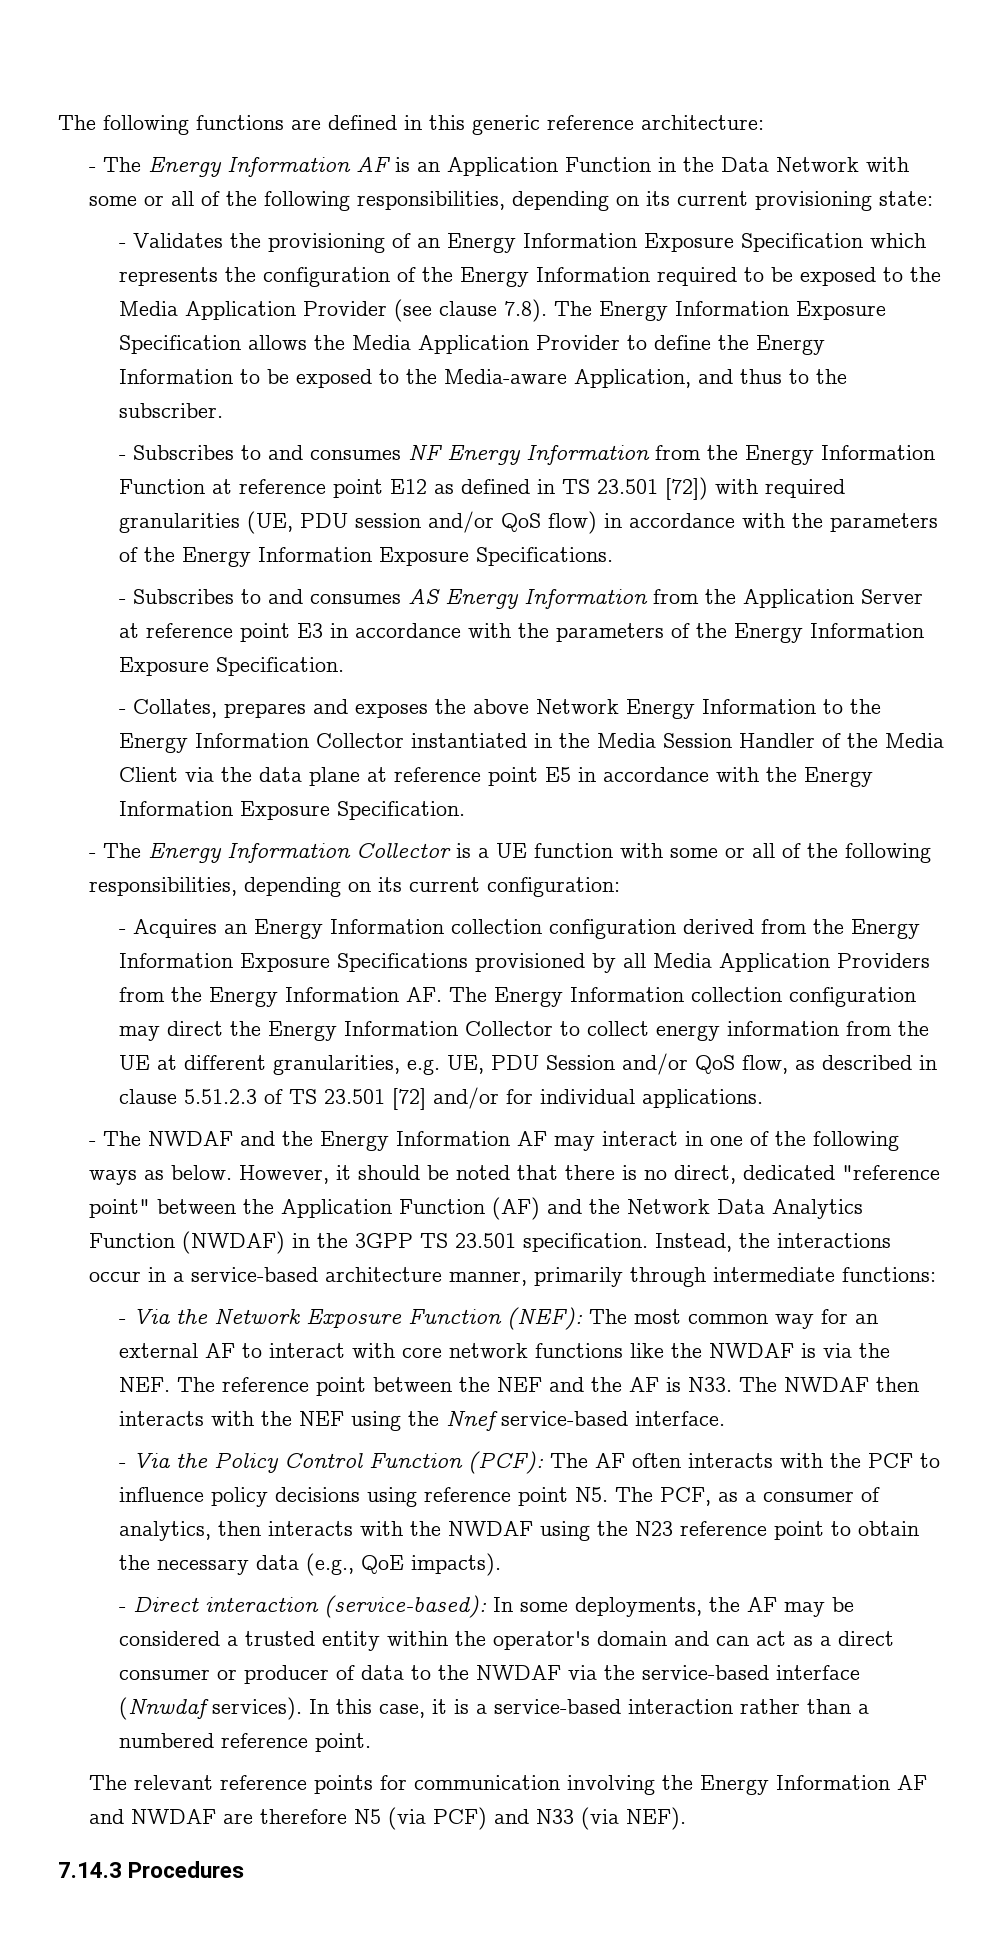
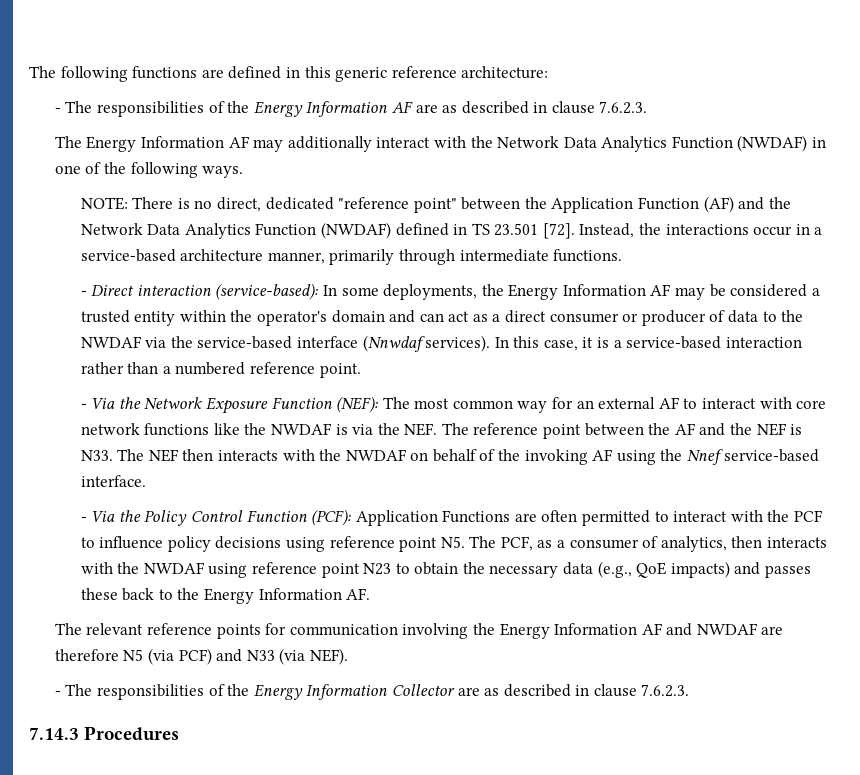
[147,157,909,177] [88,191,933,211] [119,233,927,253] [119,267,942,287] [119,299,887,322] [119,335,826,355] [119,369,848,388] [119,403,224,418] [119,444,936,465] [119,477,846,500] [119,511,939,534] [119,547,614,567] [119,589,924,609] [119,623,925,643] [119,657,345,676] [119,699,882,719] [119,733,945,753] [119,767,874,787] [119,801,466,820] [88,843,931,863] [88,877,620,897] [119,919,921,939] [119,953,931,973] [119,987,917,1007] [119,1021,930,1041] [119,1053,938,1075] [119,1087,764,1110] [88,1131,678,1151] Energy Information AF is an Application Function in the Data Network with some or all of the following responsibilities, depending on its current provisioning state: // - Validates the provisioning of an Energy Information Exposure Specification which represents the configuration of the Energy Information required to be exposed to the Media Application Provider (see clause 7.8). The Energy Information Exposure Specification allows the Media Application Provider to define the Energy Information to be exposed to the Media-aware Application, and thus to the subscriber. // - Subscribes to and consumes NF Energy Information from the Energy Information Function at reference point E12 as defined in TS 23.501 [72]) with required granularities (UE, PDU session and/or QoS flow) in accordance with the parameters of the Energy Information Exposure Specifications. // - Subscribes to and consumes AS Energy Information from the Application Server at reference point E3 in accordance with the parameters of the Energy Information Exposure Specification. // - Collates, prepares and exposes the above Network Energy Information to the Energy Information Collector instantiated in the Media Session Handler of the Media Client via the data plane at reference point E5 in accordance with the Energy Information Exposure Specification. // - The Energy Information Collector is a UE function with some or all of the following responsibilities, depending on its current configuration: // - Acquires an Energy Information collection configuration derived from the Energy Information Exposure Specifications provisioned by all Media Application Providers from the Energy Information AF. The Energy Information collection configuration may direct the Energy Information Collector to collect energy information from the UE at different granularities, e.g. UE, PDU Session and/or QoS flow, as described in clause 5.51.2.3 of TS 23.501 [72] and/or for individual applications. // - The NWDAF and the Energy Information AF may interact -> [96,101,648,117] [54,135,808,152] responsibilities of the Energy Information AF are as described in clause 7.6.2.3. // The Energy Information AF may additionally interact with the Network Data Analytics Function (NWDAF)
[88,1165,615,1185] ways as below. However, it should be noted that there -> [202,166,244,178] [80,197,174,210] ways. // NOTE: There
[291,1233,648,1252] in the 3GPP TS 23.501 specification. -> [395,223,575,239] defined in TS 23.501 [72].
[841,1267,936,1282] [119,1307,879,1330] [119,1343,891,1358] [119,1377,920,1396] [119,1410,726,1431] [119,1451,941,1474] [119,1487,881,1507] [119,1521,920,1541] [119,1553,502,1576] functions: // - Via the Network Exposure Function (NEF): The most common way for an external AF to interact with core network functions like the NWDAF is via the NEF. The reference point between the NEF and the AF is N33. The NWDAF then interacts with the NEF using the Nnef service-based interface. // - Via the Policy Control Function (PCF): The AF often interacts with the PCF to influence policy decisions using reference point N5. The PCF, as a consumer of analytics, then interacts with the NWDAF using the N23 reference point to obtain the necessary data (e.g., QoE impacts). -> [553,249,623,262] functions.
(741, 1604) none -> [508,284,646,300] Energy Information
(372, 1742) none -> [80,396,827,414] [80,423,803,439] [80,449,819,465] [80,475,146,487] [80,509,823,526] [80,536,827,552] [80,561,811,578] [80,588,371,604] // - Via the Network Exposure Function (NEF): The most common way for an external AF to interact with core network functions like the NWDAF is via the NEF. The reference point between the AF and the NEF is N33. The NEF then interacts with the NWDAF on behalf of the invoking AF using the Nnef service-based interface. // - Via the Policy Control Function (PCF): Application Functions are often permitted to interact with the PCF to influence policy decisions using reference point N5. The PCF, as a consumer of analytics, then interacts with the NWDAF using reference point N23 to obtain the necessary data (e.g., QoE impacts) and passes these back to the Energy Information AF.
(686, 1818) none -> [54,684,690,700] // - The responsibilities of the Energy Information Collector are as described in clause 7.6.2.3.

